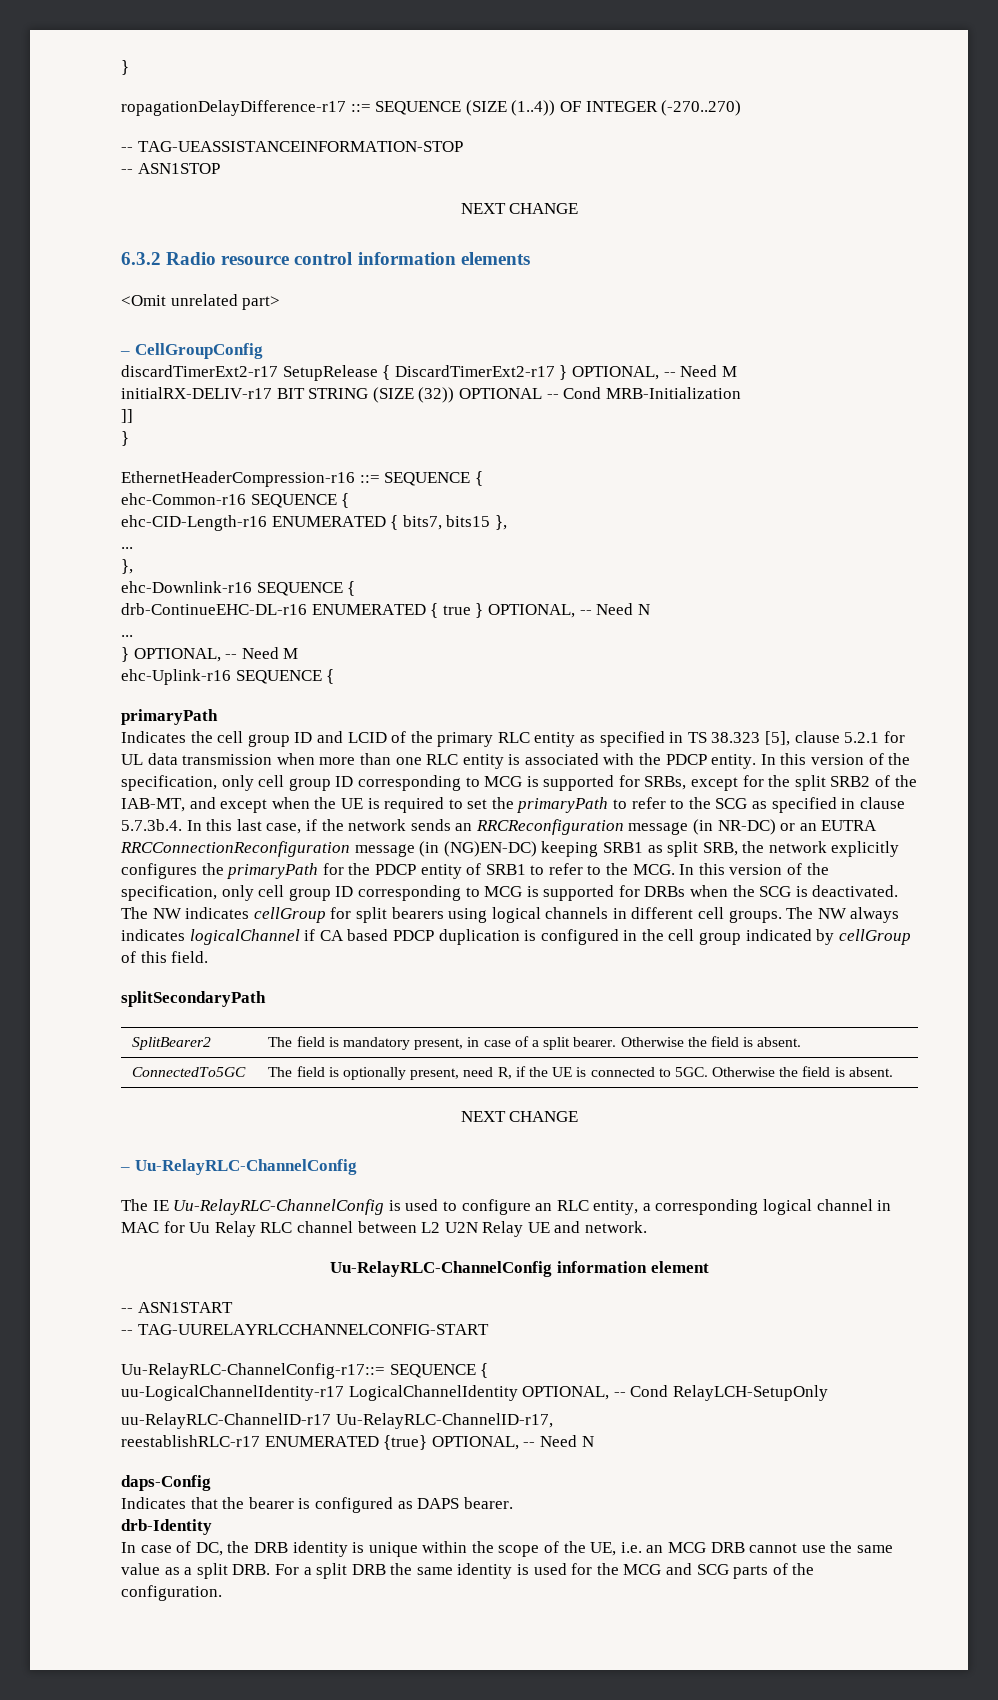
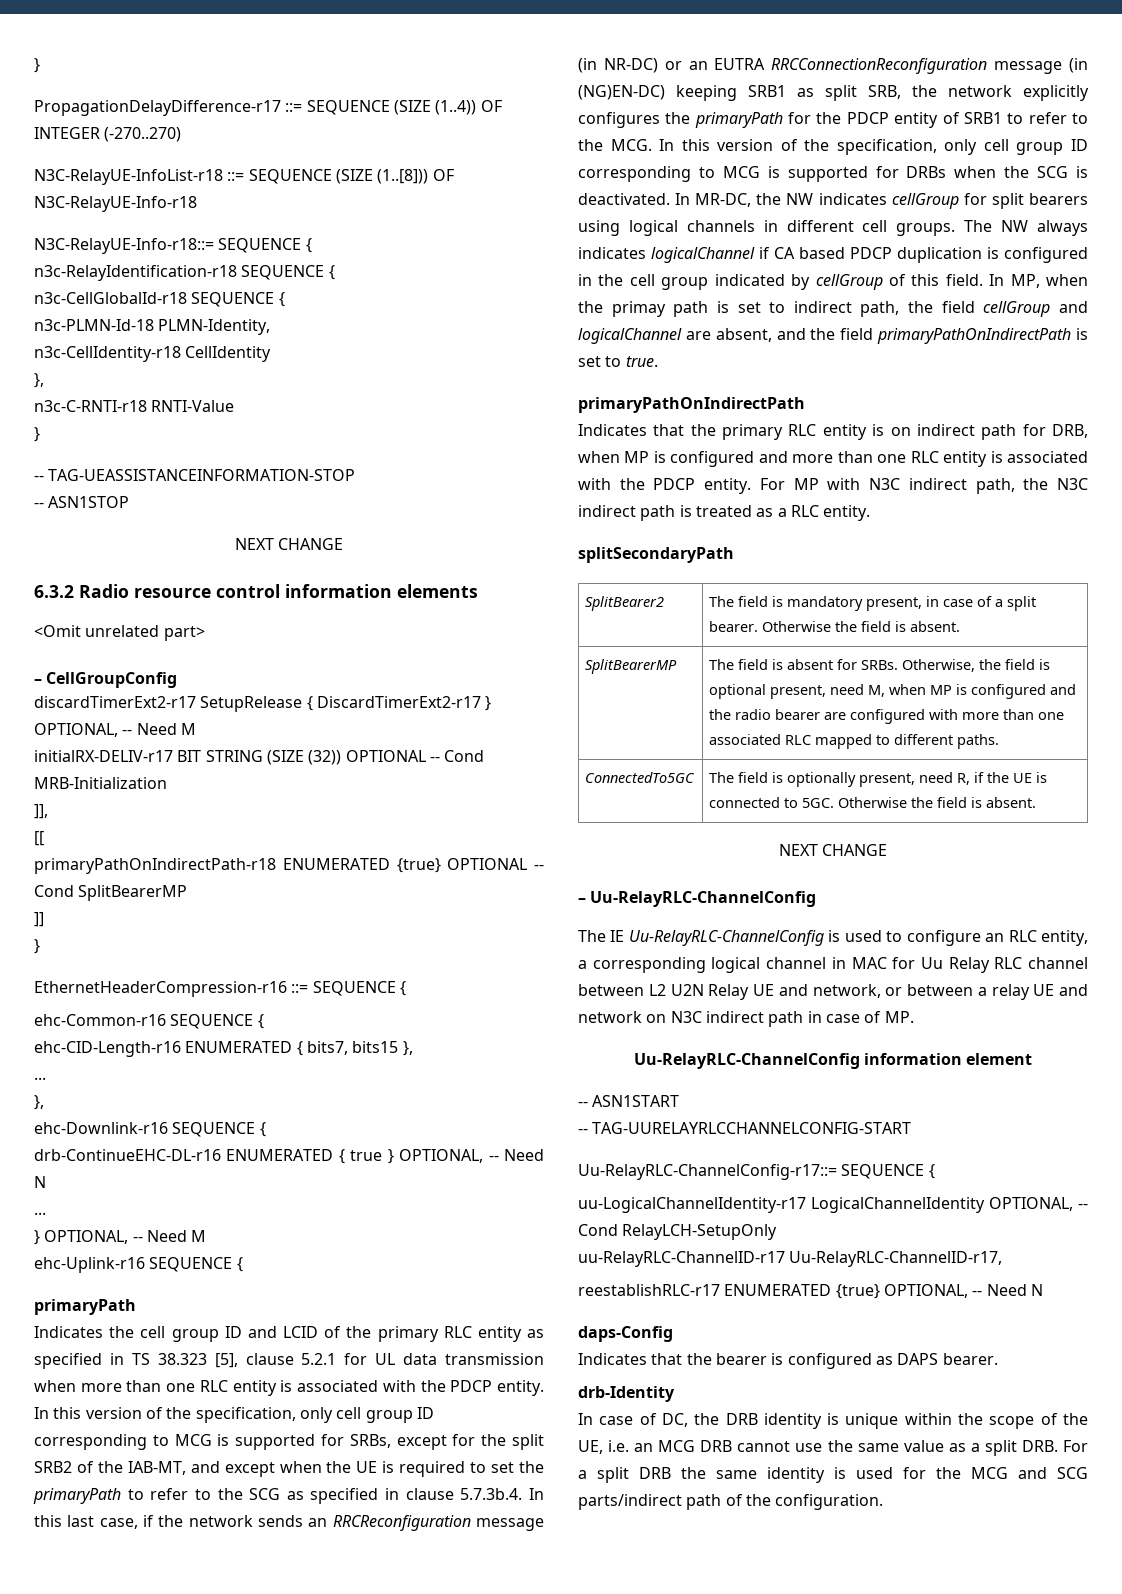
[121,60,129,75] [121,100,346,116] } // ropagationDelayDifference-r17 -> [34,58,40,73] [34,100,281,116] } // PropagationDelayDifference-r17
(742, 108) none -> [34,169,454,185] [34,196,197,212] [34,238,312,254] [34,265,335,281] [34,292,285,307] [34,319,271,335] [34,346,272,362] [34,373,44,388] [34,400,235,412] [34,427,40,442] // N3C-RelayUE-InfoList-r18 ::= SEQUENCE (SIZE (1..[8])) OF N3C-RelayUE-Info-r18 // N3C-RelayUE-Info-r18::= SEQUENCE { // n3c-RelayIdentification-r18 SEQUENCE { // n3c-CellGlobalId-r18 SEQUENCE { // n3c-PLMN-Id-18 PLMN-Identity, // n3c-CellIdentity-r18 CellIdentity // }, // n3c-C-RNTI-r18 RNTI-Value // }
(741, 393) none -> [34,804,48,819] [34,831,44,846] [34,858,544,874] [34,885,188,901] // ]], // [[ // primaryPathOnIndirectPath-r18 ENUMERATED {true} OPTIONAL -- Cond SplitBearerMP
[121,907,148,919] The -> [675,193,782,207] In MR-DC, the
(209, 957) none -> [989,274,1088,288] [578,301,1088,317] [578,328,1088,344] [578,356,658,367] [578,397,805,413] [578,424,1088,440] [578,451,1088,467] [578,478,1088,494] [578,505,871,521] In MP, when the primay path is set to indirect path, the field cellGroup and logicalChannel are absent, and the field primaryPathOnIndirectPath is set to true. // primaryPathOnIndirectPath // Indicates that the primary RLC entity is on indirect path for DRB, when MP is configured and more than one RLC entity is associated with the PDCP entity. For MP with N3C indirect path, the N3C indirect path is treated as a RLC entity.
(802, 1042) none -> [585,659,678,674] [709,659,1051,672] [709,684,1077,699] [709,709,1065,724] [709,734,1000,749] // SplitBearerMP | The field is absent for SRBs. Otherwise, the field is optional present, need M, when MP is configured and the radio bearer are configured with more than one associated RLC mapped to different paths.
[585,1221,648,1233] network. -> [812,984,1088,1000] [578,1011,914,1027] network, or between a relay UE and network on N3C indirect path in case of MP.
[733,1565,769,1579] parts -> [578,1494,722,1510] parts/indirect path

